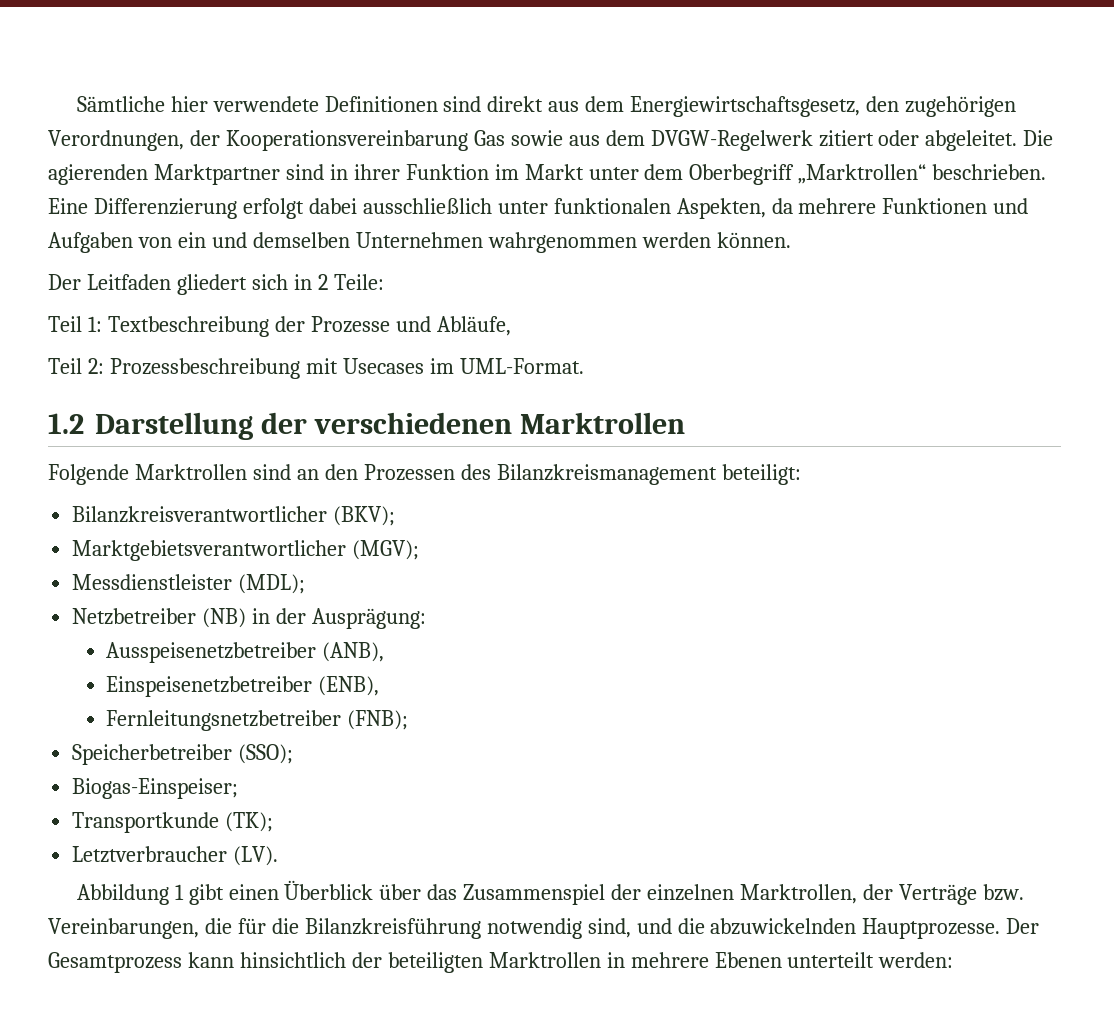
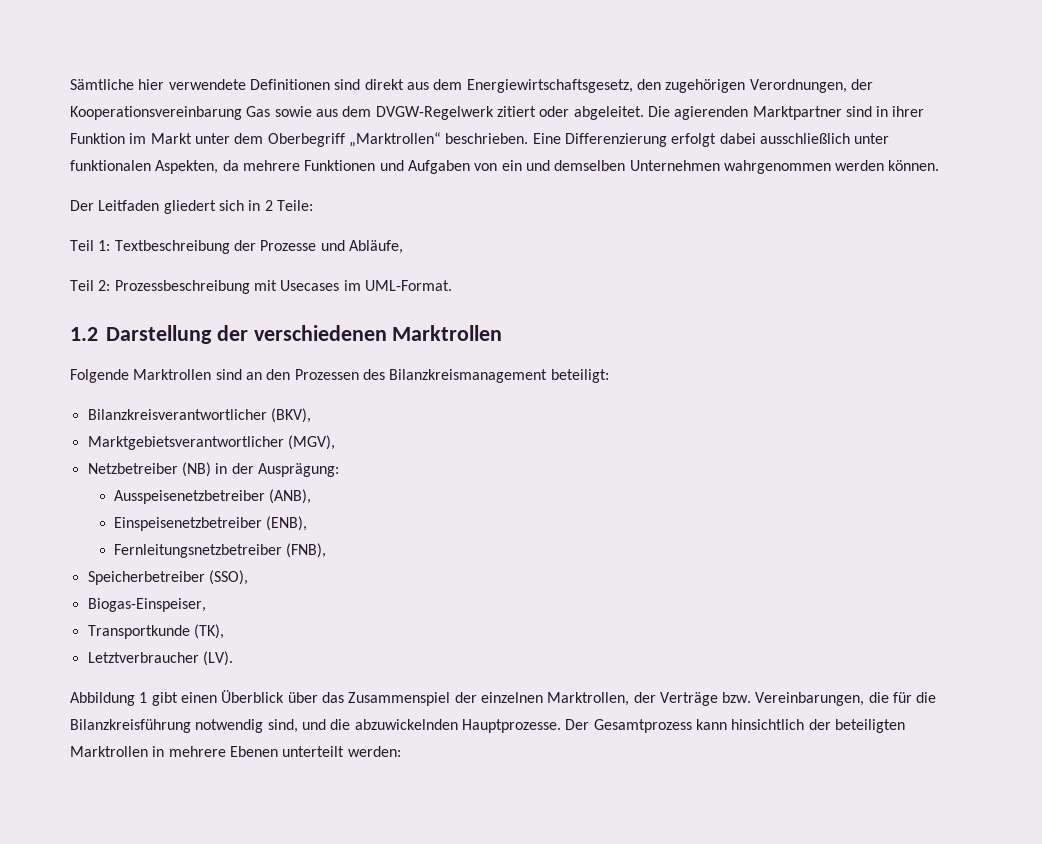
[333,506,396,526] (BKV); -> [270,408,311,423] (BKV),
[352,540,420,560] [72,574,306,594] (MGV); // Messdienstleister (MDL); -> [287,435,335,450] (MGV),
[347,710,409,730] (FNB); -> [286,543,327,558] (FNB),
[238,744,294,764] [72,778,239,799] (SSO); // Biogas-Einspeiser; -> [208,570,248,585] [87,598,206,612] (SSO), // Biogas-Einspeiser,
[225,812,274,832] (TK); -> [193,624,224,639] (TK),

